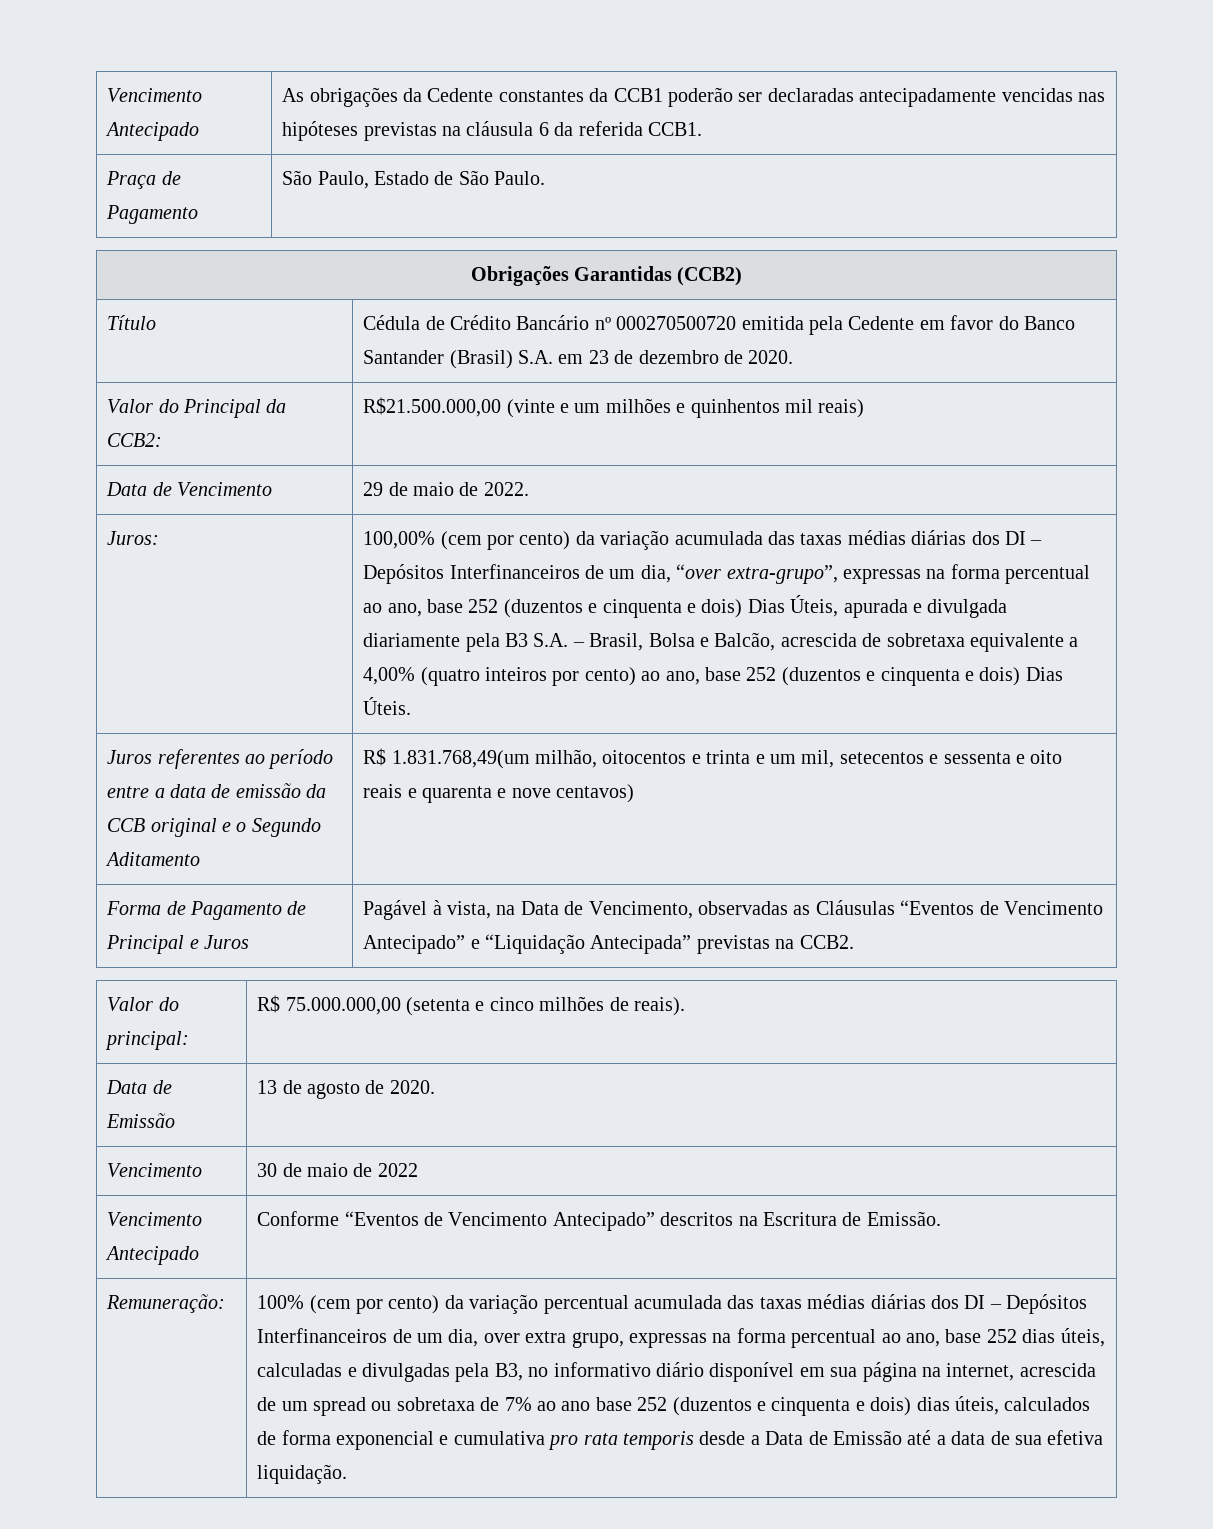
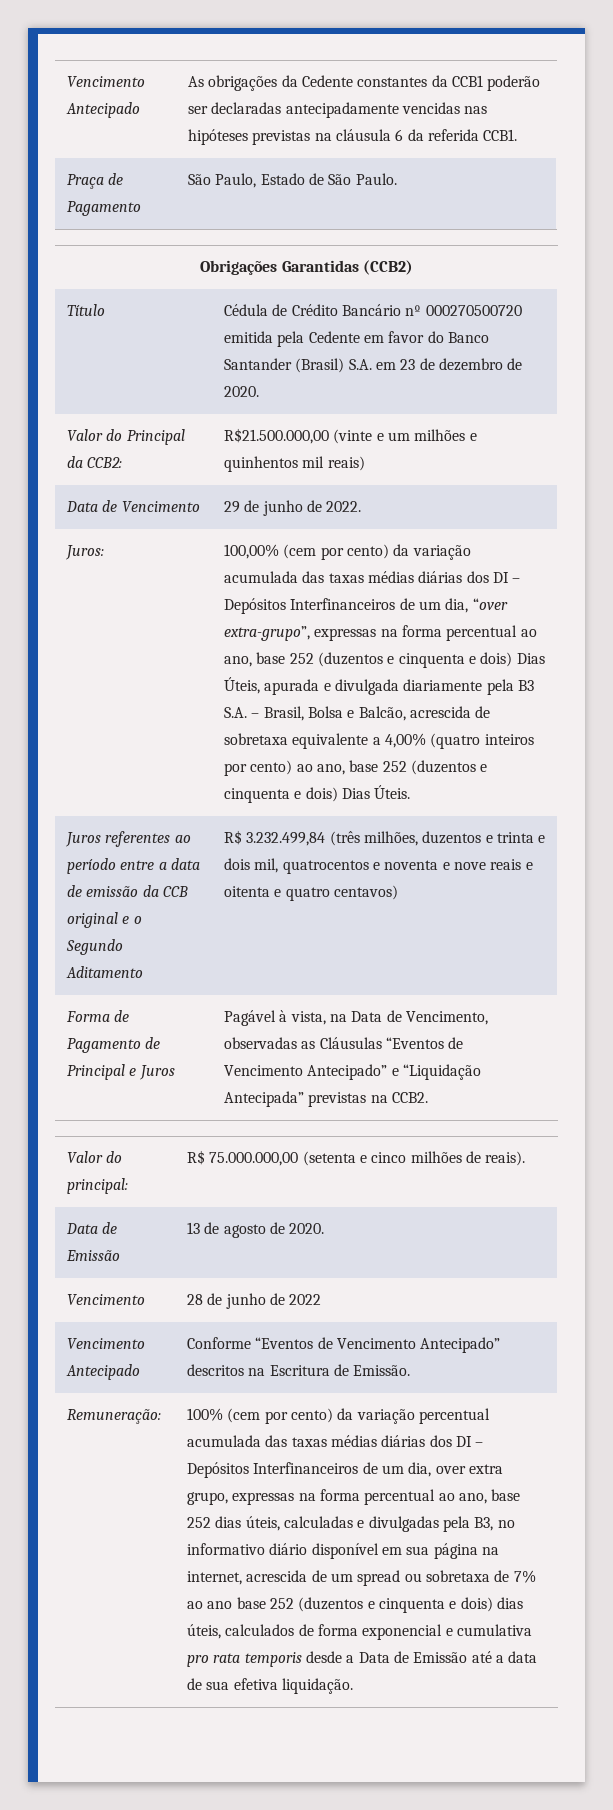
[413,482,455,496] maio -> [262,500,303,516] junho
[391,749,1063,769] [363,784,551,803] 1.831.768,49(um milhão, oitocentos e trinta e um mil, setecentos e sessenta e oito reais e quarenta e nove -> [246,831,546,846] [223,858,533,874] [223,886,330,901] 3.232.499,84 (três milhões, duzentos e trinta e dois mil, quatrocentos e noventa e nove reais e oitenta e quatro
[257,1163,349,1177] 30 de maio -> [186,1293,266,1309] 28 de junho

